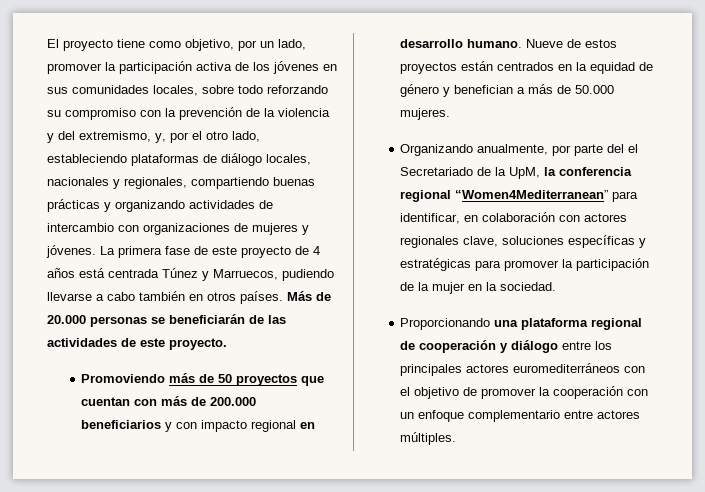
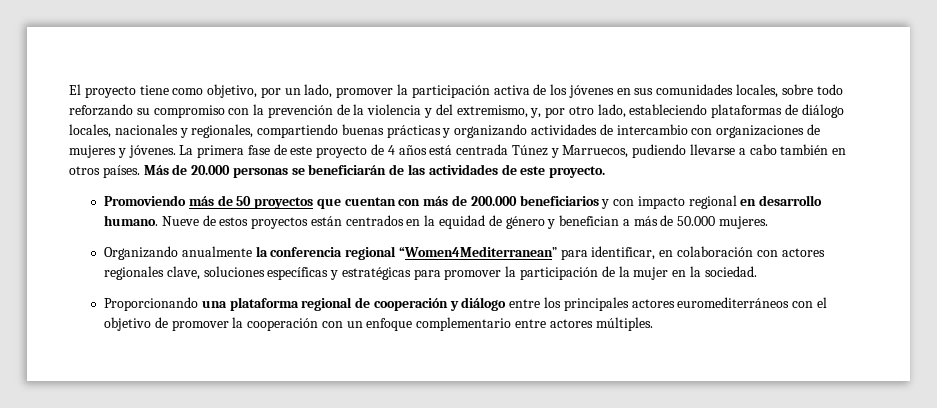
[192,131,202,140] el -> (566, 112) none
[477,144,639,156] [400,167,541,179] anualmente, por parte del el Secretariado de la UpM, -> [181,246,252,257] anualmente

